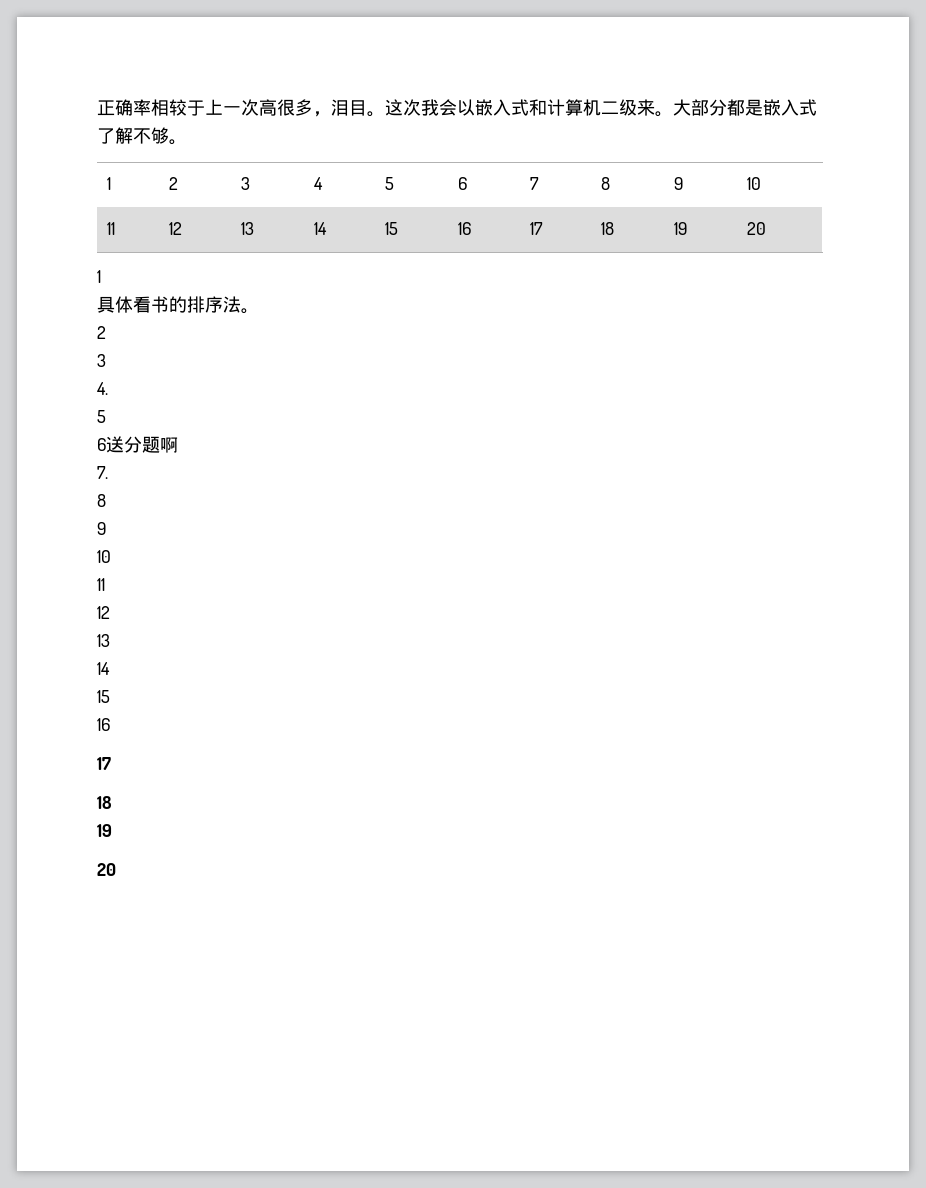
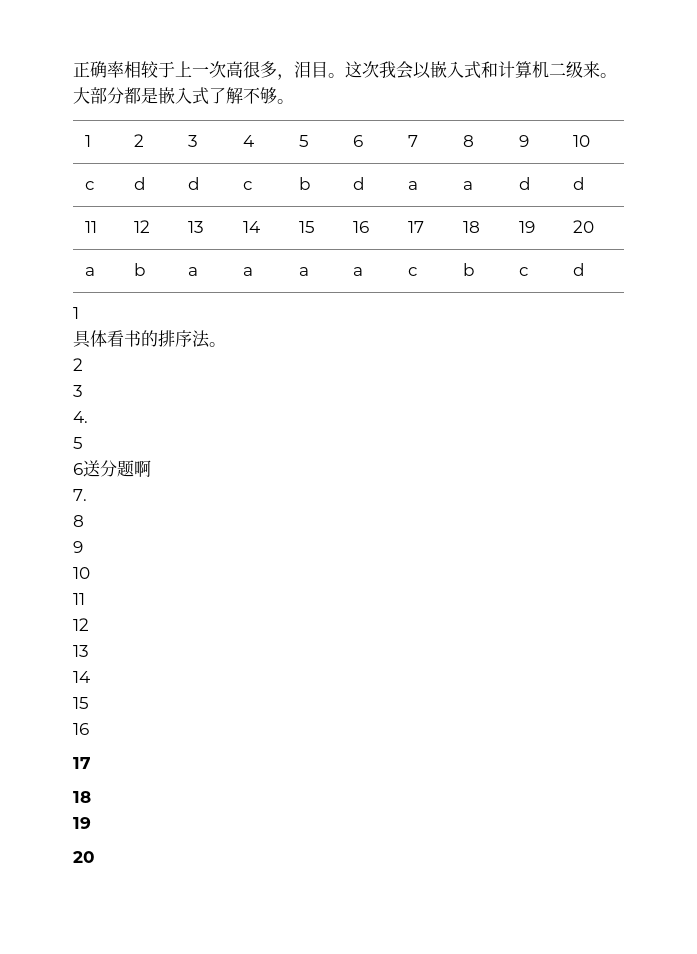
(761, 183) none -> [84,181,95,190] [133,177,146,190] [187,177,200,190] [242,181,253,190] [298,177,311,190] [352,177,365,190] [407,181,418,190] [462,181,473,190] [518,177,531,190] [572,177,585,190] // c | d | d | c | b | d | a | a | d | d
(766, 228) none -> [84,267,95,276] [133,263,146,276] [187,267,198,276] [242,267,253,276] [298,267,309,276] [352,267,363,276] [407,267,418,276] [462,263,475,276] [518,267,529,276] [572,263,585,276] // a | b | a | a | a | a | c | b | c | d

